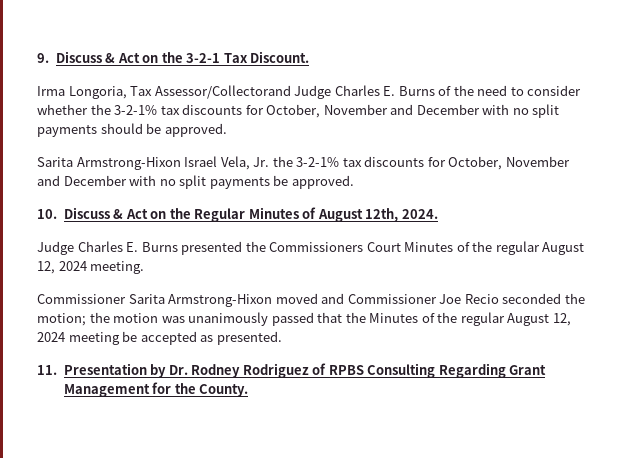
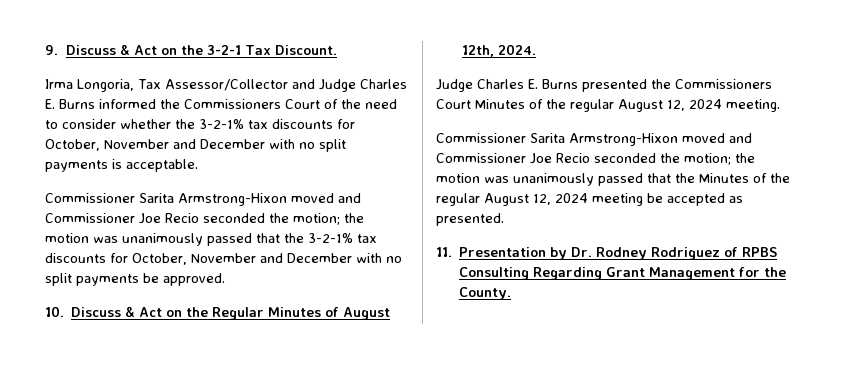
[154,85,435,99] Assessor/Collectorand Judge Charles E. Burns -> [164,79,407,92] [45,99,320,109] Assessor/Collector and Judge Charles E. Burns informed the Commissioners Court
[100,123,227,137] [37,156,270,170] should be approved. // Sarita Armstrong-Hixon Israel Vela, Jr. -> [112,159,198,172] [45,193,361,206] [45,213,364,225] [45,233,280,246] is acceptable. // Commissioner Sarita Armstrong-Hixon moved and Commissioner Joe Recio seconded the motion; the motion was unanimously passed that

